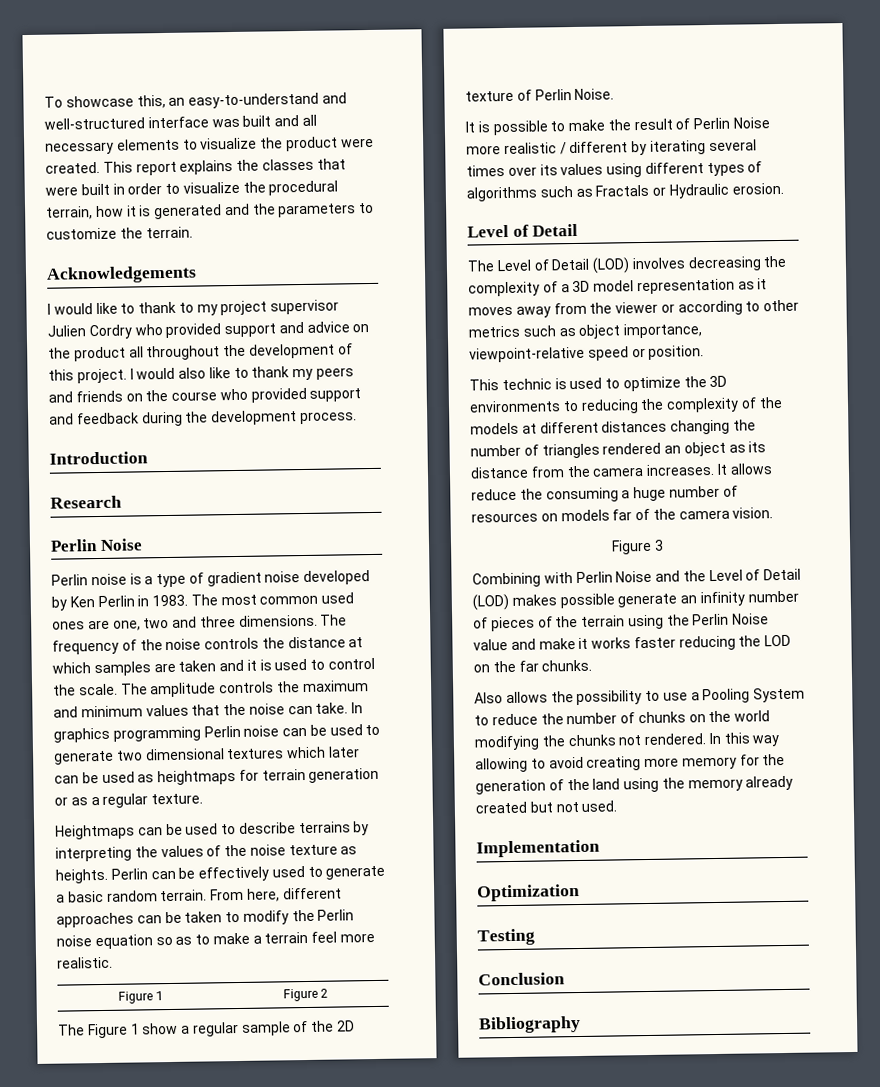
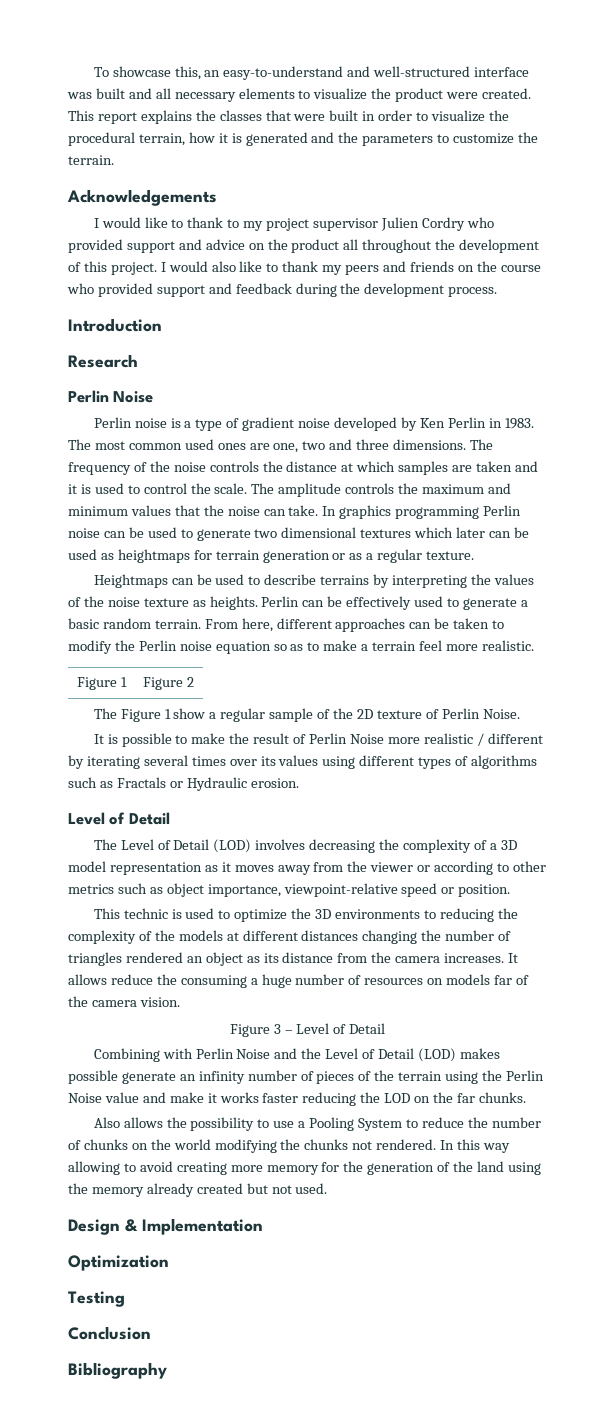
(664, 545) none -> [284,1023,386,1034] – Level of Detail
(618, 806) none -> [68,1219,138,1235] Design &

